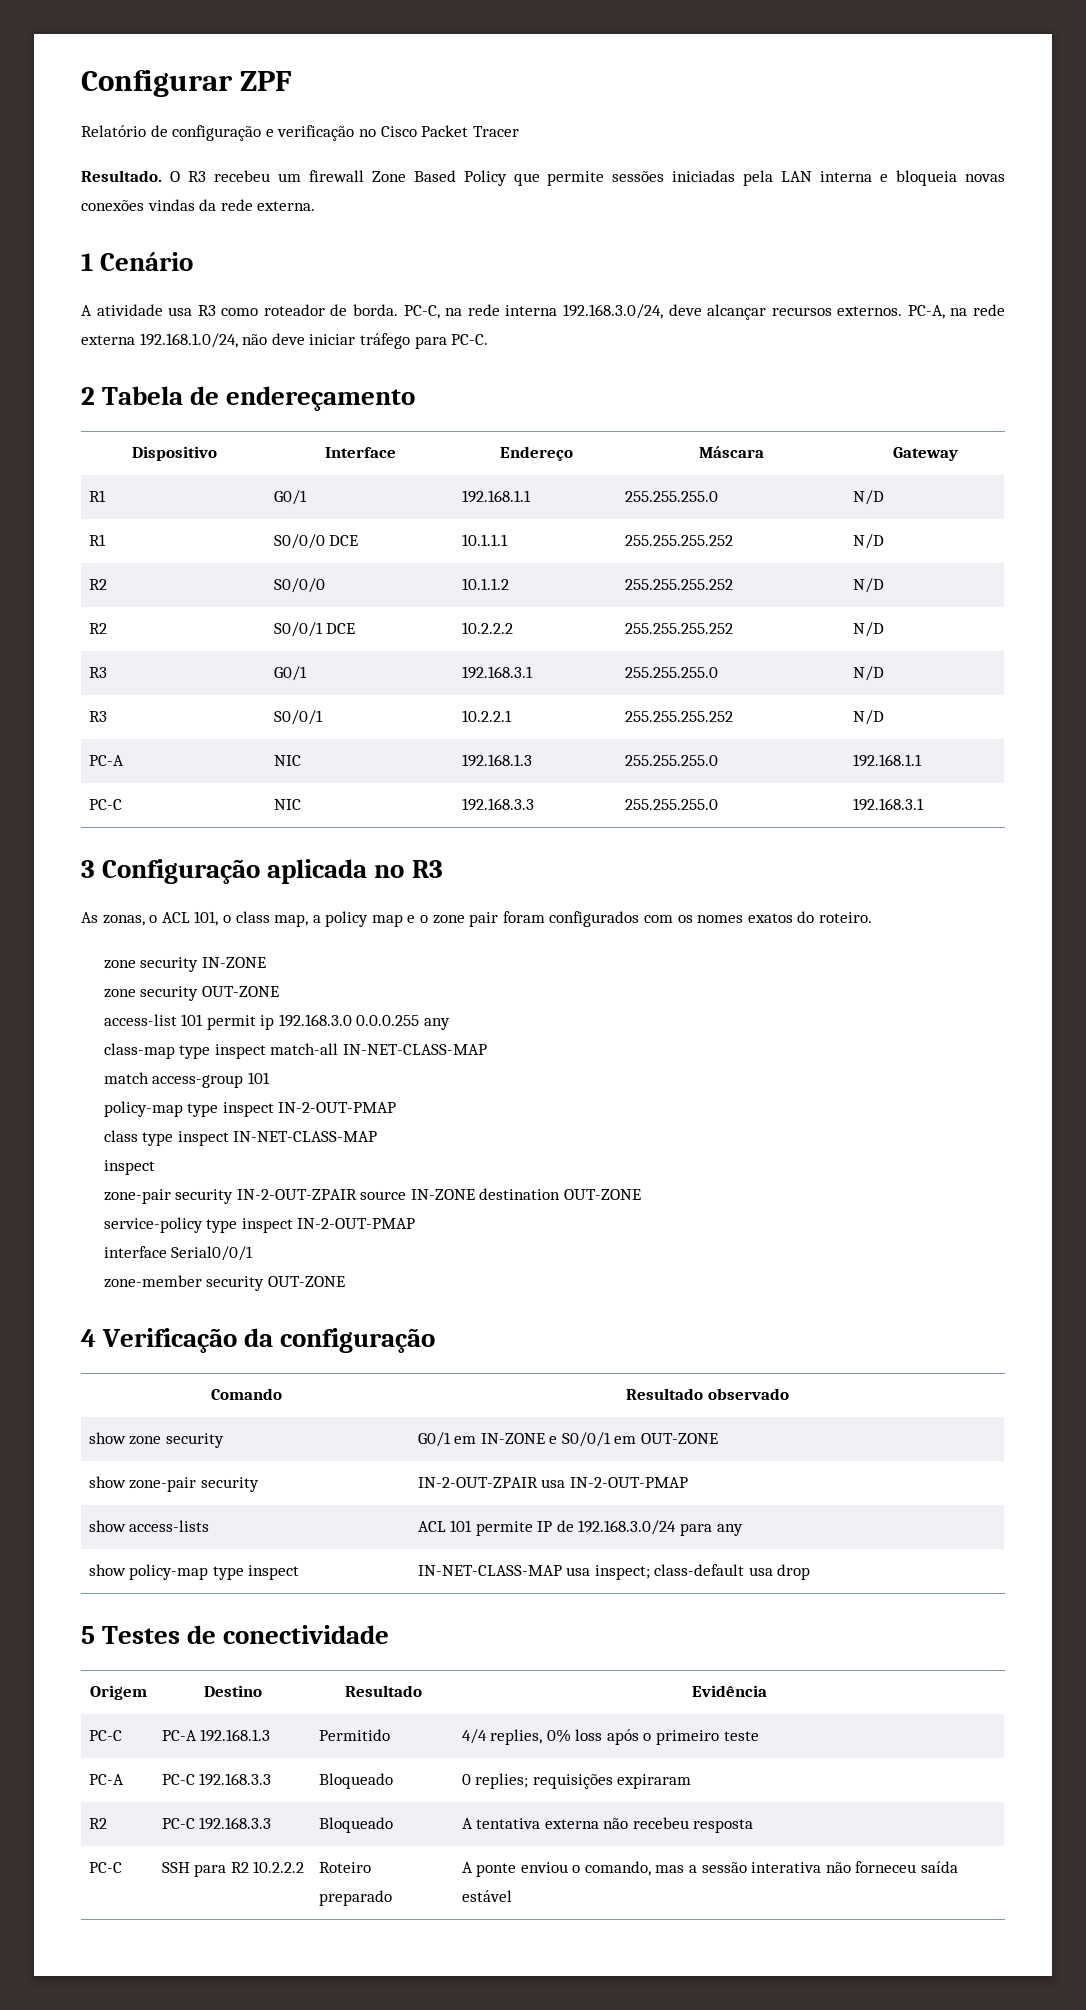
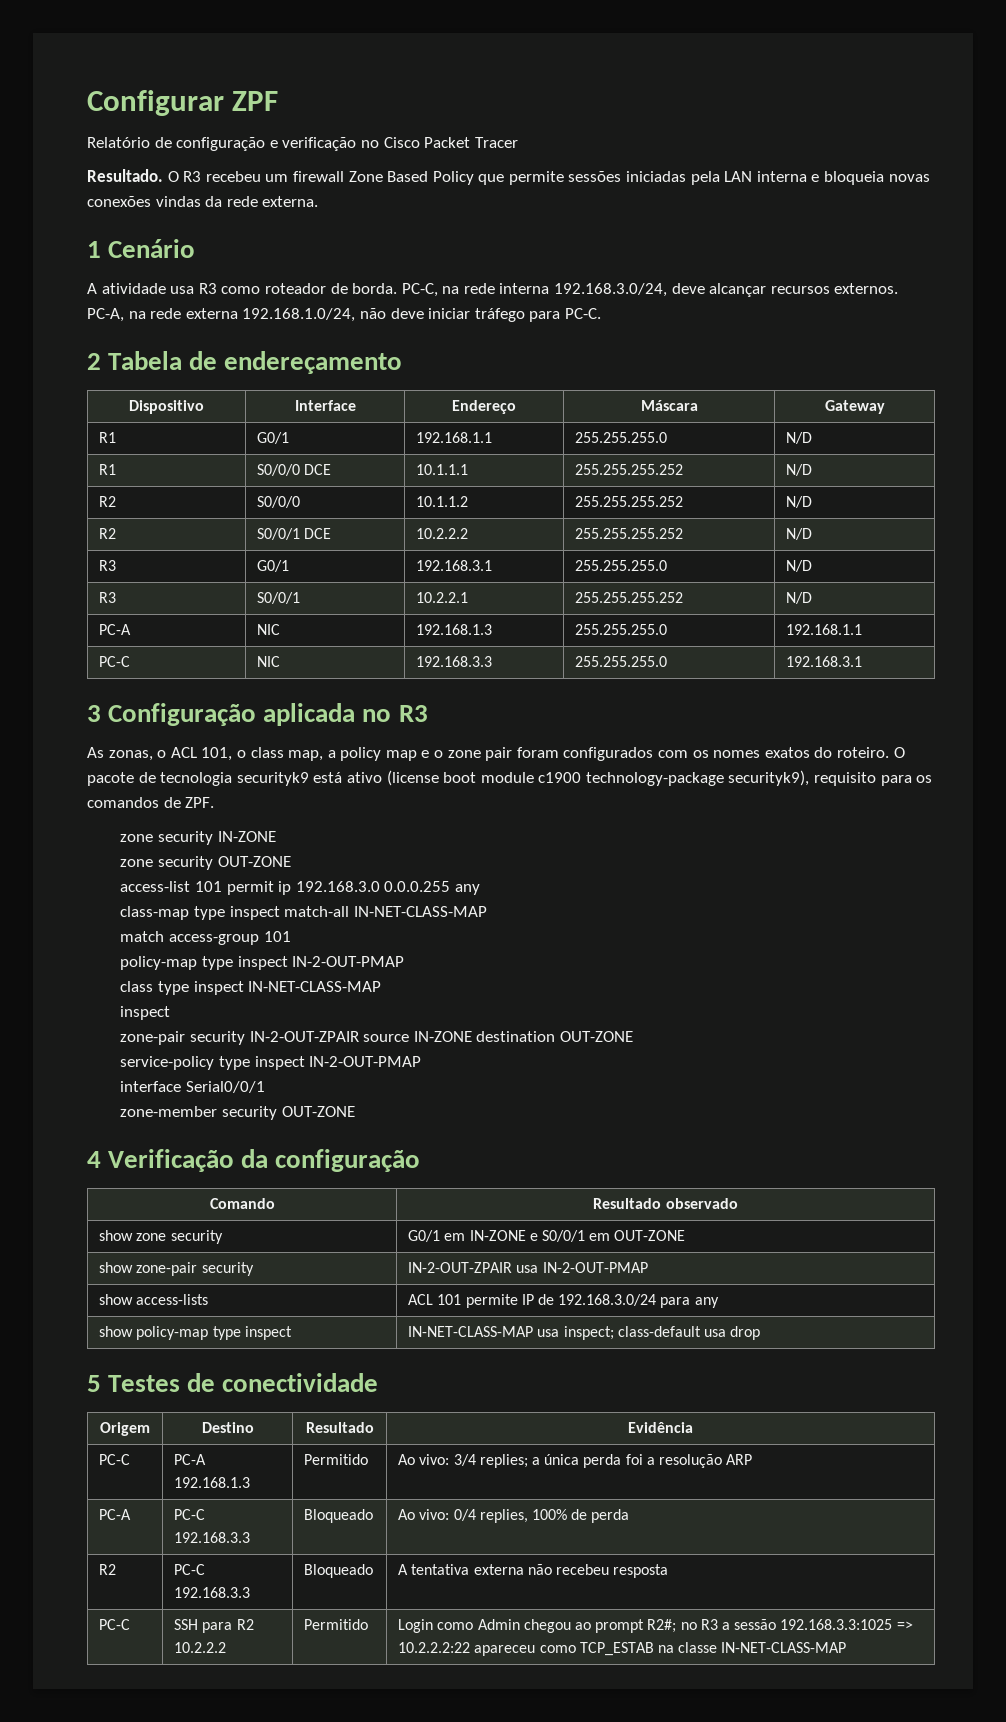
(872, 917) none -> [893,747,905,758] [87,770,933,786] [87,797,215,808] O pacote de tecnologia securityk9 está ativo (license boot module c1900 technology-package securityk9), requisito para os comandos de ZPF.
[461,1729,759,1745] [88,1774,124,1785] [161,1773,272,1786] [318,1773,393,1789] [461,1773,692,1789] 4/4 replies, 0% loss após o primeiro teste // PC-A | PC-C 192.168.3.3 | Bloqueado | 0 replies; requisições expiraram -> [398,1454,753,1468] [99,1509,132,1520] [174,1509,206,1520] [174,1532,251,1543] [304,1509,374,1523] [398,1509,630,1523] Ao vivo: 3/4 replies; a única perda foi a resolução ARP // PC-A | PC-C 192.168.3.3 | Bloqueado | Ao vivo: 0/4 replies, 100% de perda
[318,1862,371,1873] [318,1890,392,1906] [461,1861,959,1877] [461,1890,512,1902] Roteiro preparado | A ponte enviou o comando, mas a sessão interativa não forneceu saída estável -> [304,1619,369,1630] [398,1619,913,1633] [398,1642,847,1656] Permitido | Login como Admin chegou ao prompt R2#; no R3 a sessão 192.168.3.3:1025 => 10.2.2.2:22 apareceu como TCP_ESTAB na classe IN-NET-CLASS-MAP

